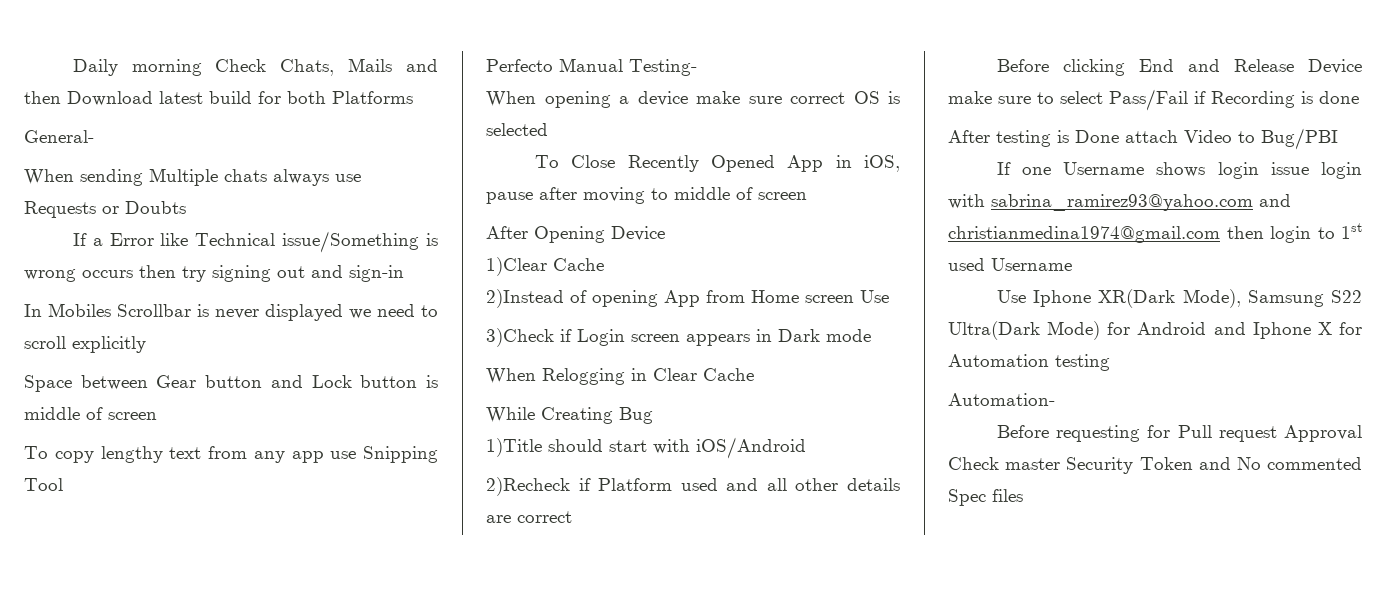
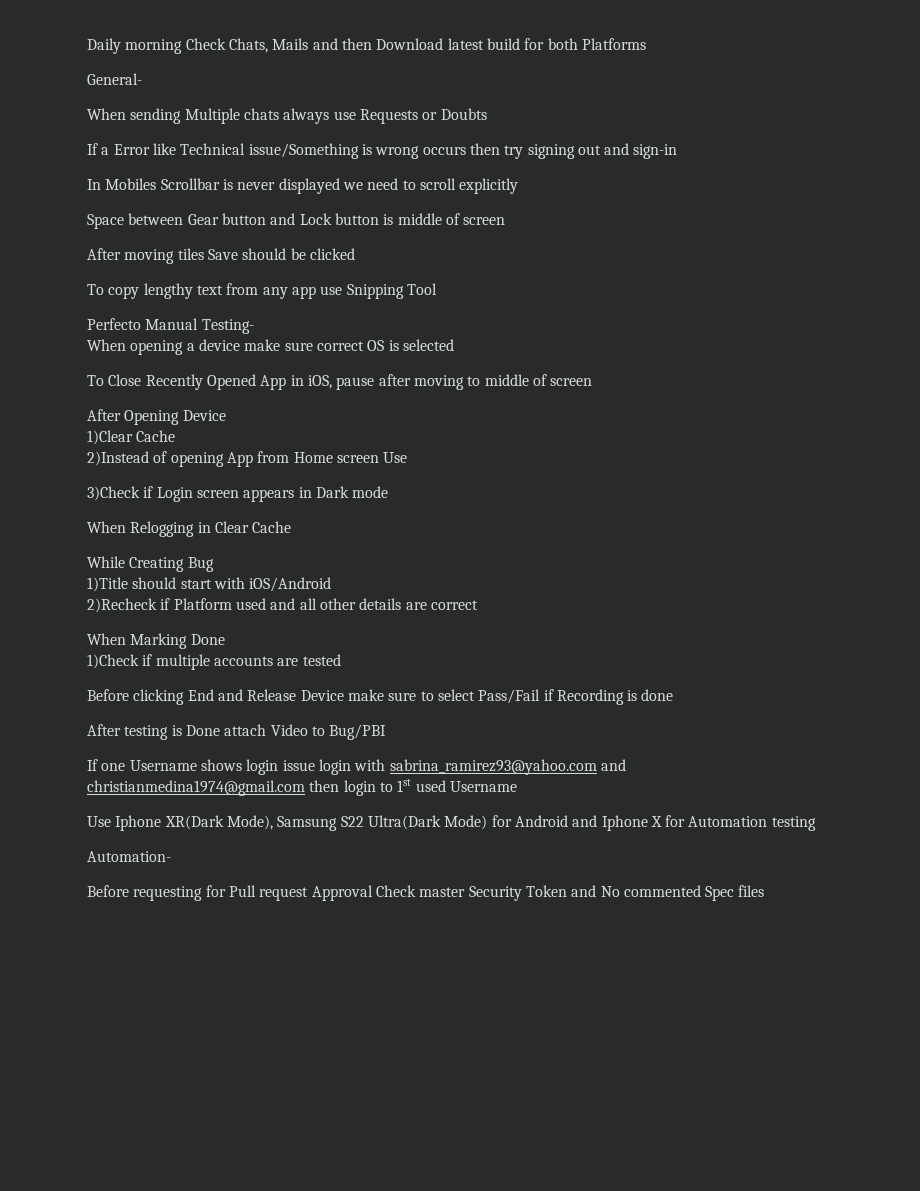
(157, 416) none -> [87,248,355,264] // After moving tiles Save should be clicked
(572, 517) none -> [87,633,225,649] [87,654,341,670] // When Marking Done // 1)Check if multiple accounts are tested

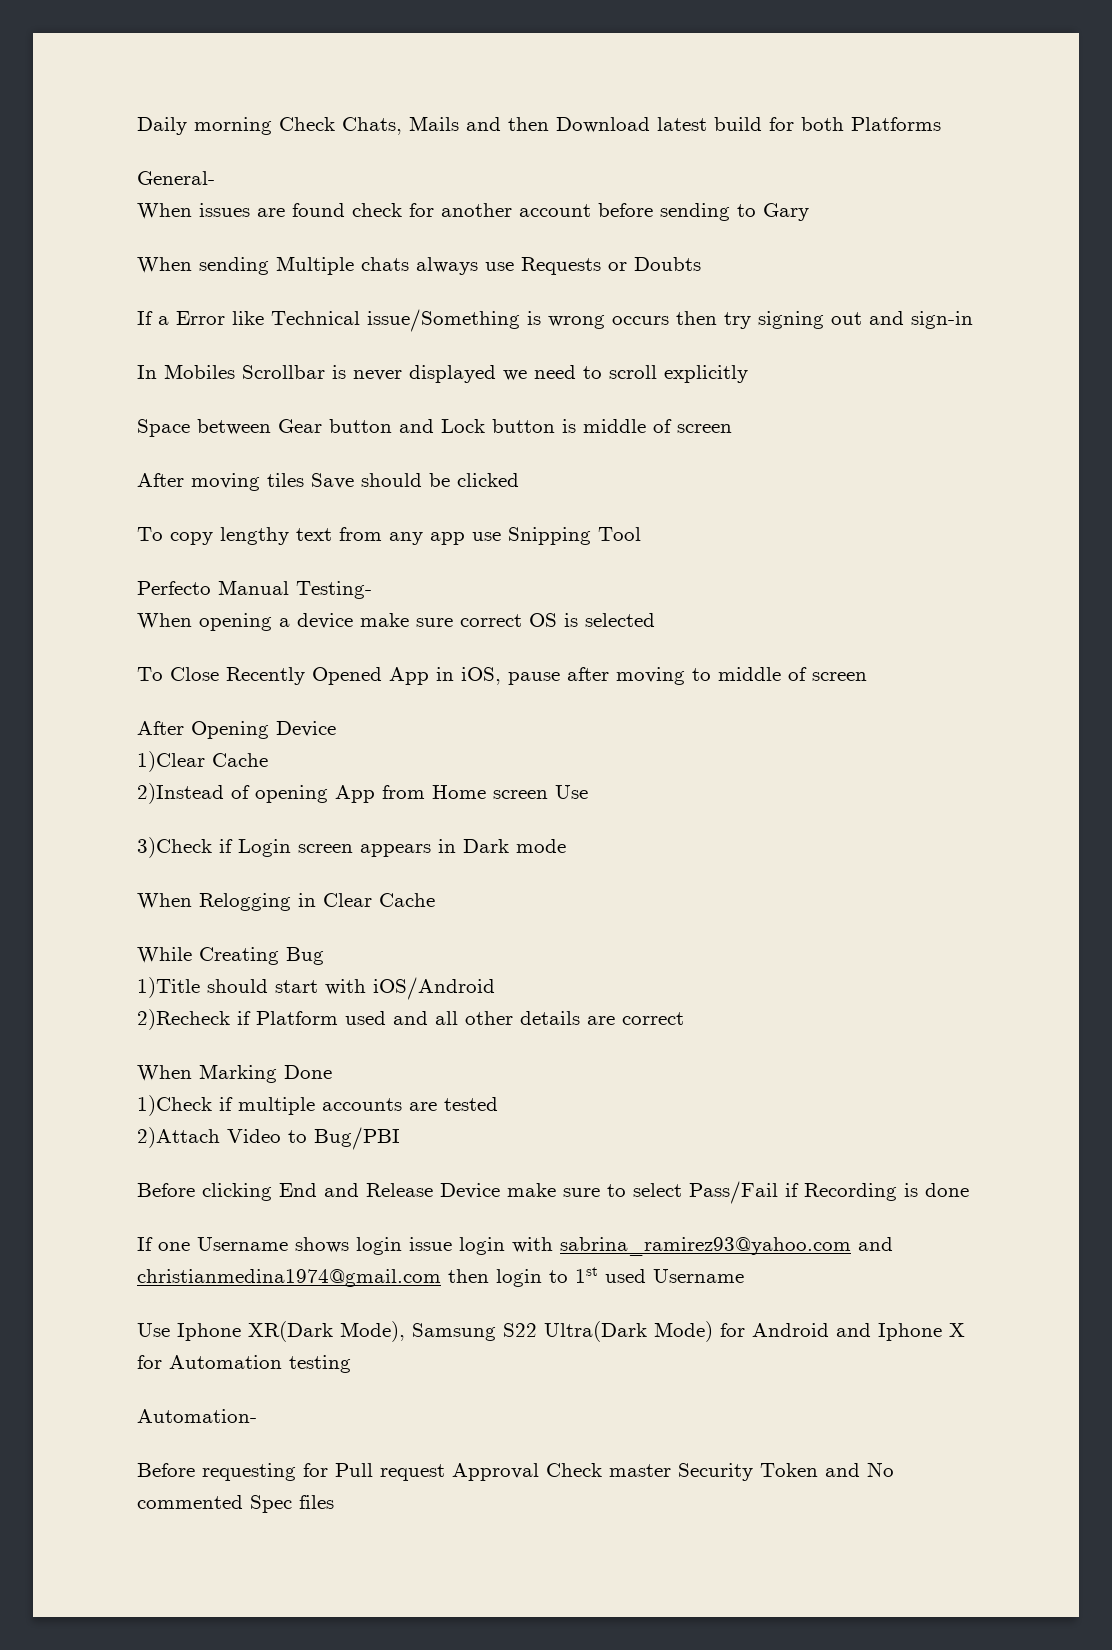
(142, 79) none -> [137,203,809,221] // When issues are found check for another account before sending to Gary
(341, 660) none -> [137,1127,400,1150] // 2)Attach Video to Bug/PBI
[87,724,387,740] // After testing is Done attach Video to Bug/PBI -> (969, 1190) none

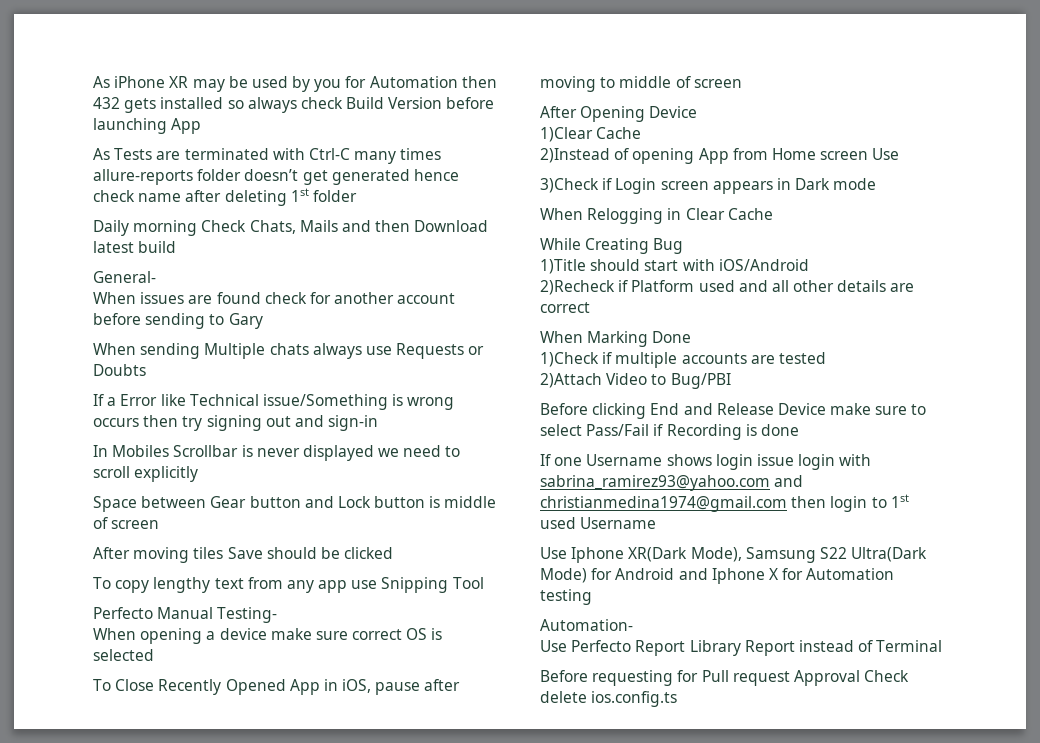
(137, 126) none -> [93,76,497,92] [93,97,495,113] [93,118,202,134] [93,148,442,164] [93,169,459,185] [93,188,357,206] As iPhone XR may be used by you for Automation then 432 gets installed so always check Build Version before launching App // As Tests are terminated with Ctrl-C many times allure-reports folder doesn’t get generated hence check name after deleting 1st folder //
[769,117,941,131] for both Platforms -> (177, 247) none
(257, 1416) none -> [540,640,943,656] // Use Perfecto Report Library Report instead of Terminal
[609,1462,894,1481] [137,1495,334,1513] master Security Token and No commented Spec files -> [540,691,678,707] delete ios.config.ts

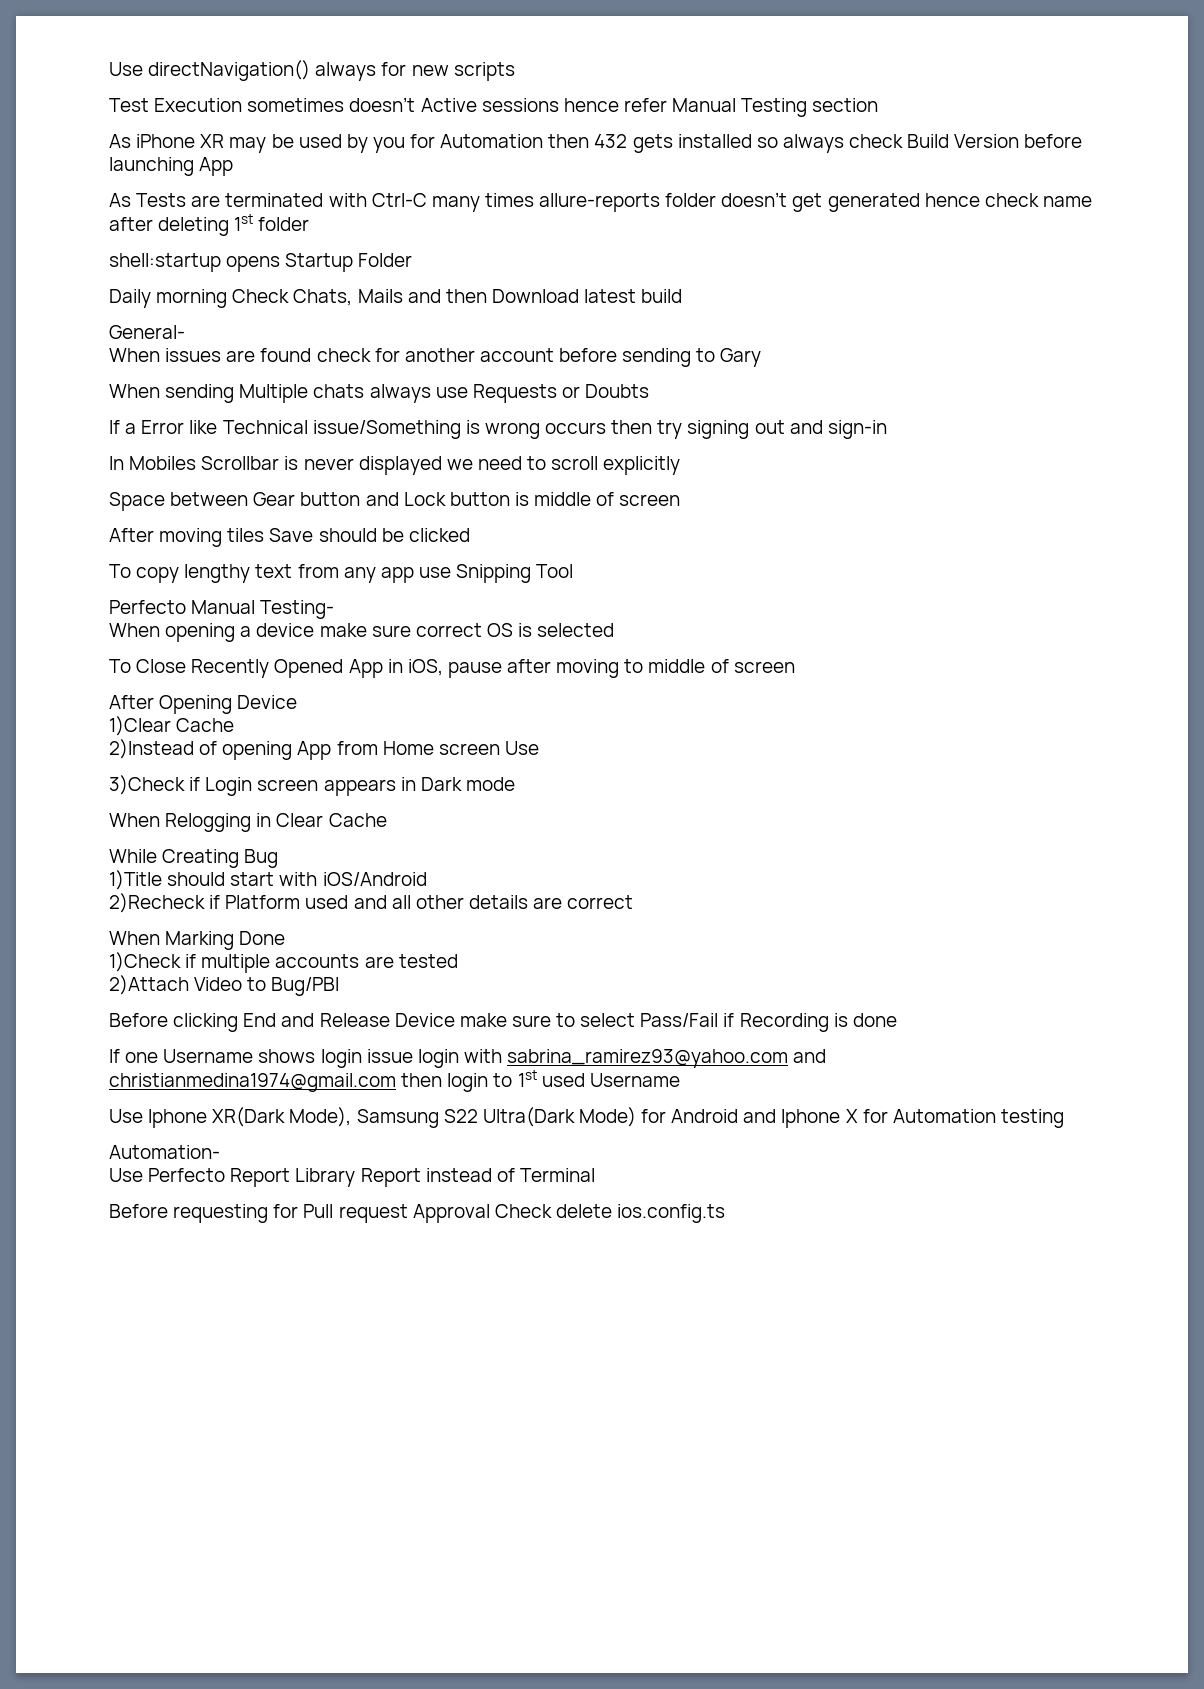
(93, 82) none -> [109,60,515,81] [109,97,879,117] Use directNavigation() always for new scripts // Test Execution sometimes doesn’t Active sessions hence refer Manual Testing section //
(357, 196) none -> [109,253,413,272] // shell:startup opens Startup Folder

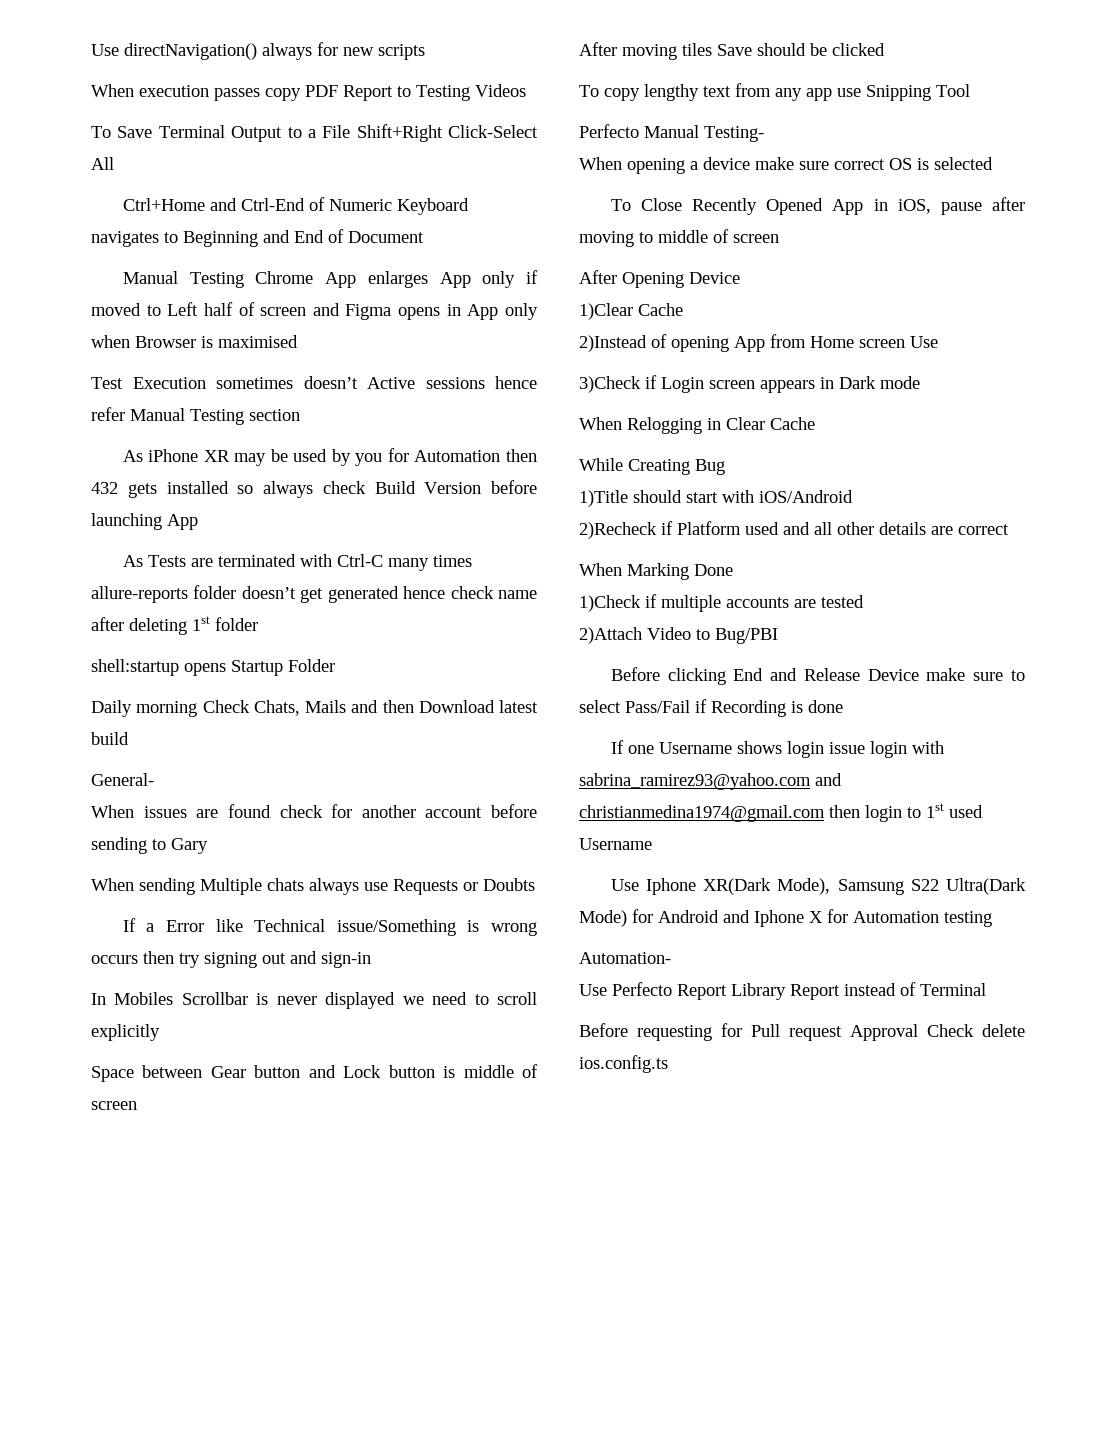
(515, 71) none -> [91,84,526,101] [91,124,538,142] [91,157,114,170] [122,197,469,215] [91,229,424,247] [122,270,539,288] [91,302,538,320] [91,335,298,348] // When execution passes copy PDF Report to Testing Videos // To Save Terminal Output to a File Shift+Right Click-Select All // Ctrl+Home and Ctrl-End of Numeric Keyboard navigates to Beginning and End of Document // Manual Testing Chrome App enlarges App only if moved to Left half of screen and Figma opens in App only when Browser is maximised

